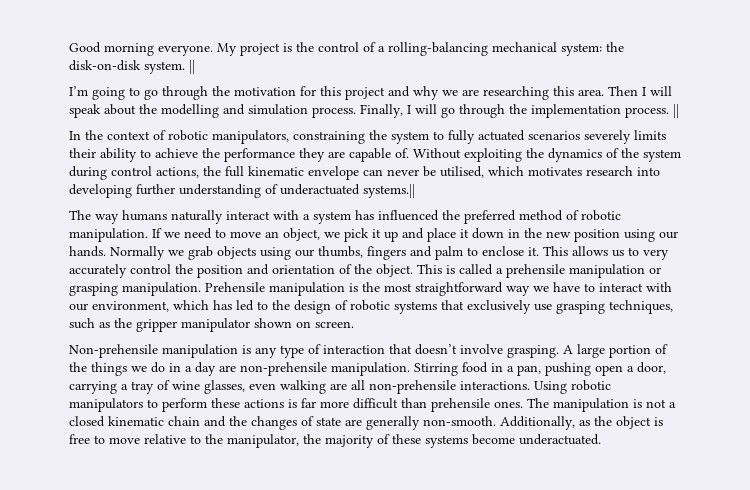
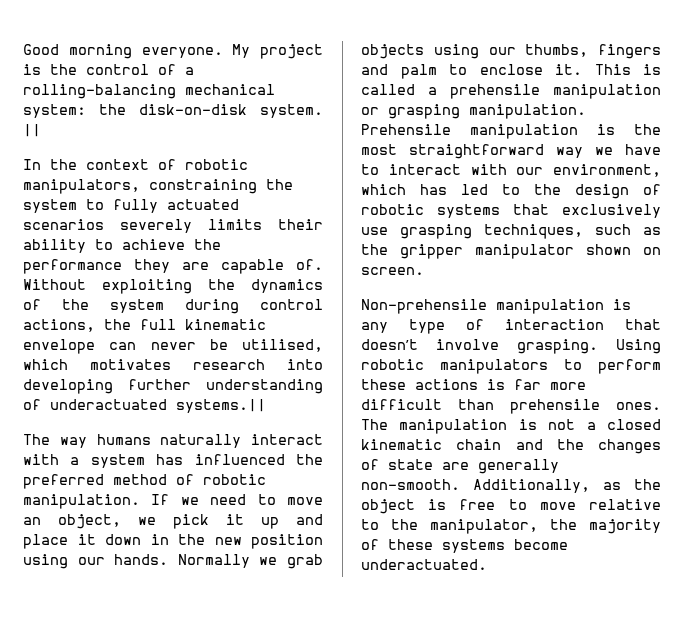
[69,86,672,100] [69,104,679,118] // I’m going to go through the motivation for this project and why we are researching this area. Then I will speak about the modelling and simulation process. Finally, I will go through the implementation process. || -> (41, 130) none
[572,246,669,260] [69,264,442,278] allows us to very accurately control the position and orientation of the object. This -> (631, 69) none
[563,344,668,358] [69,362,666,376] [69,380,530,394] A large portion of the things we do in a day are non-prehensile manipulation. Stirring food in a pan, pushing open a door, carrying a tray of wine glasses, even walking are all non-prehensile interactions. -> (598, 346) none

